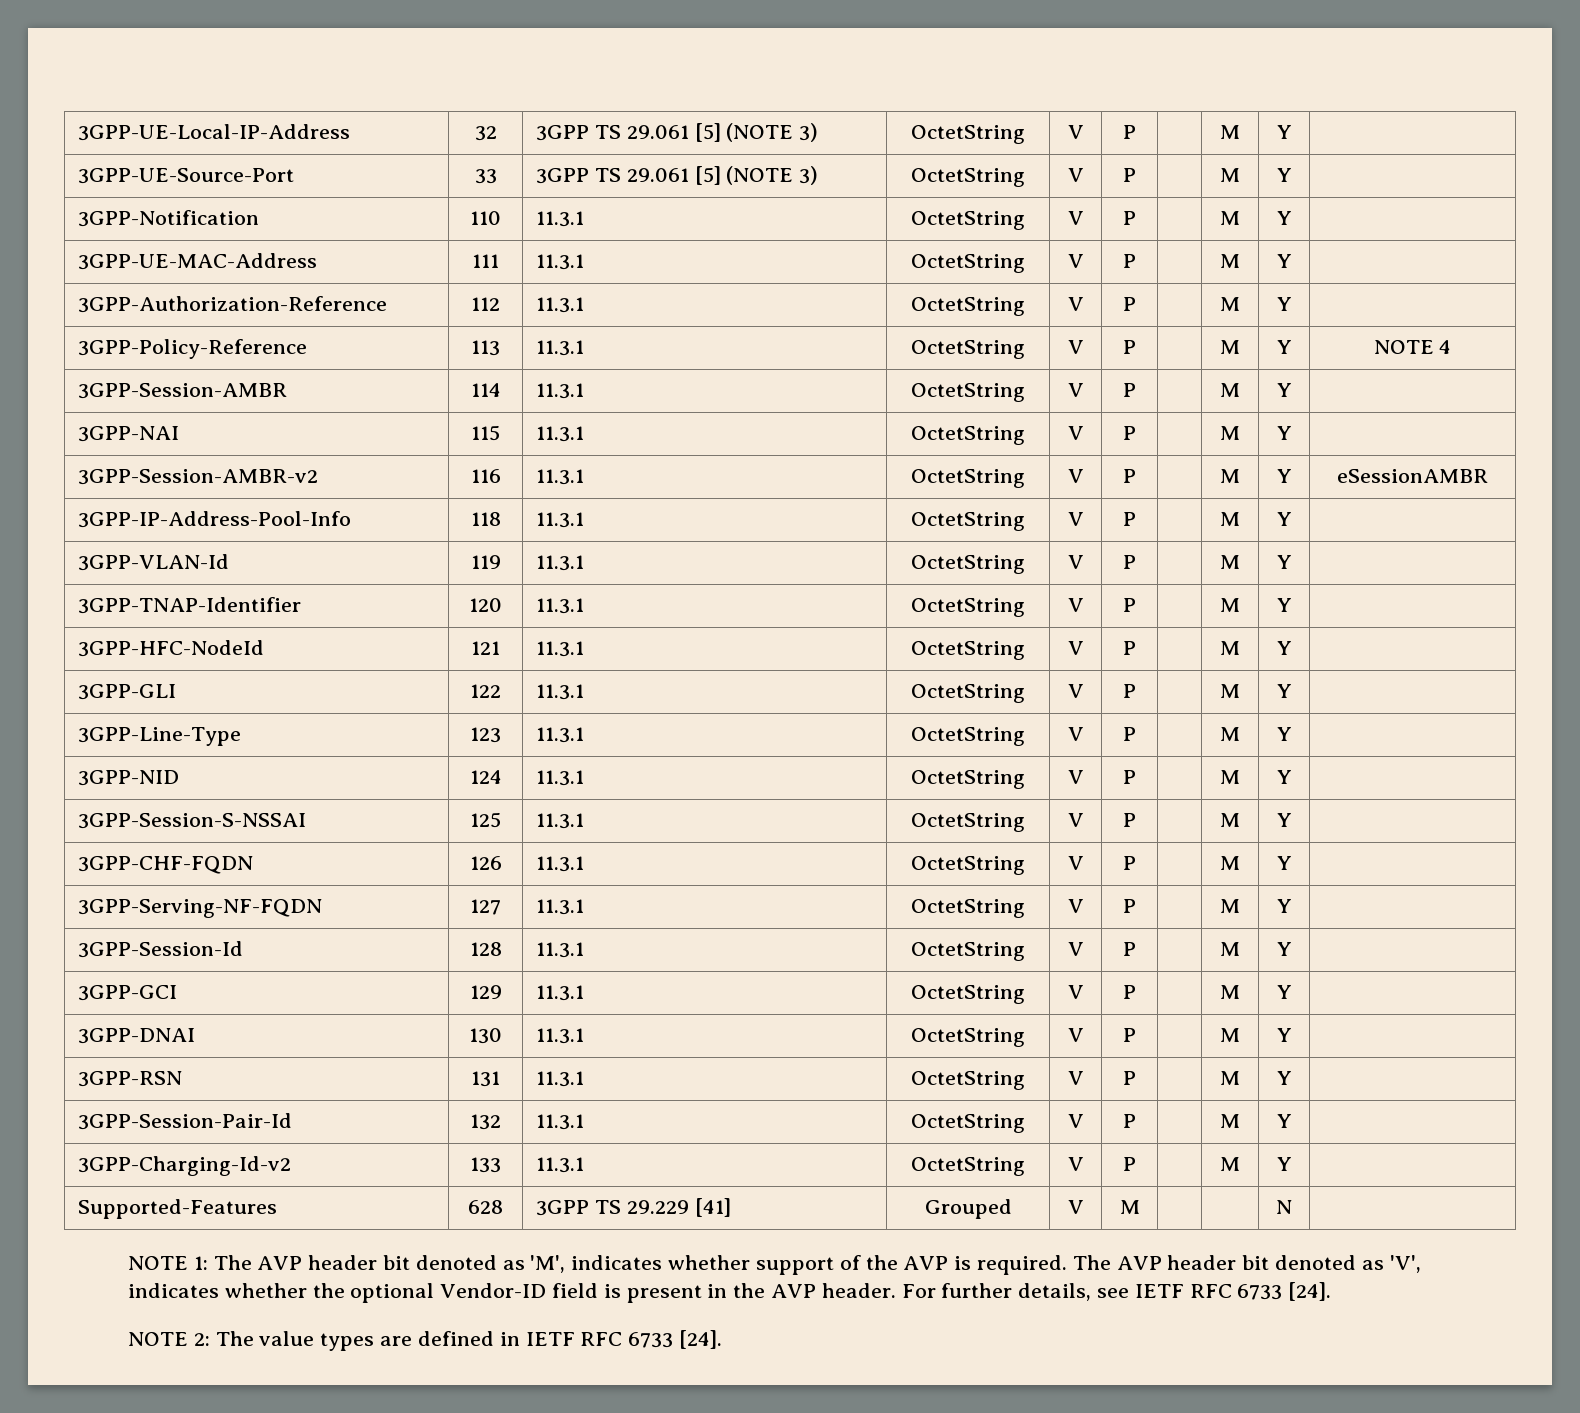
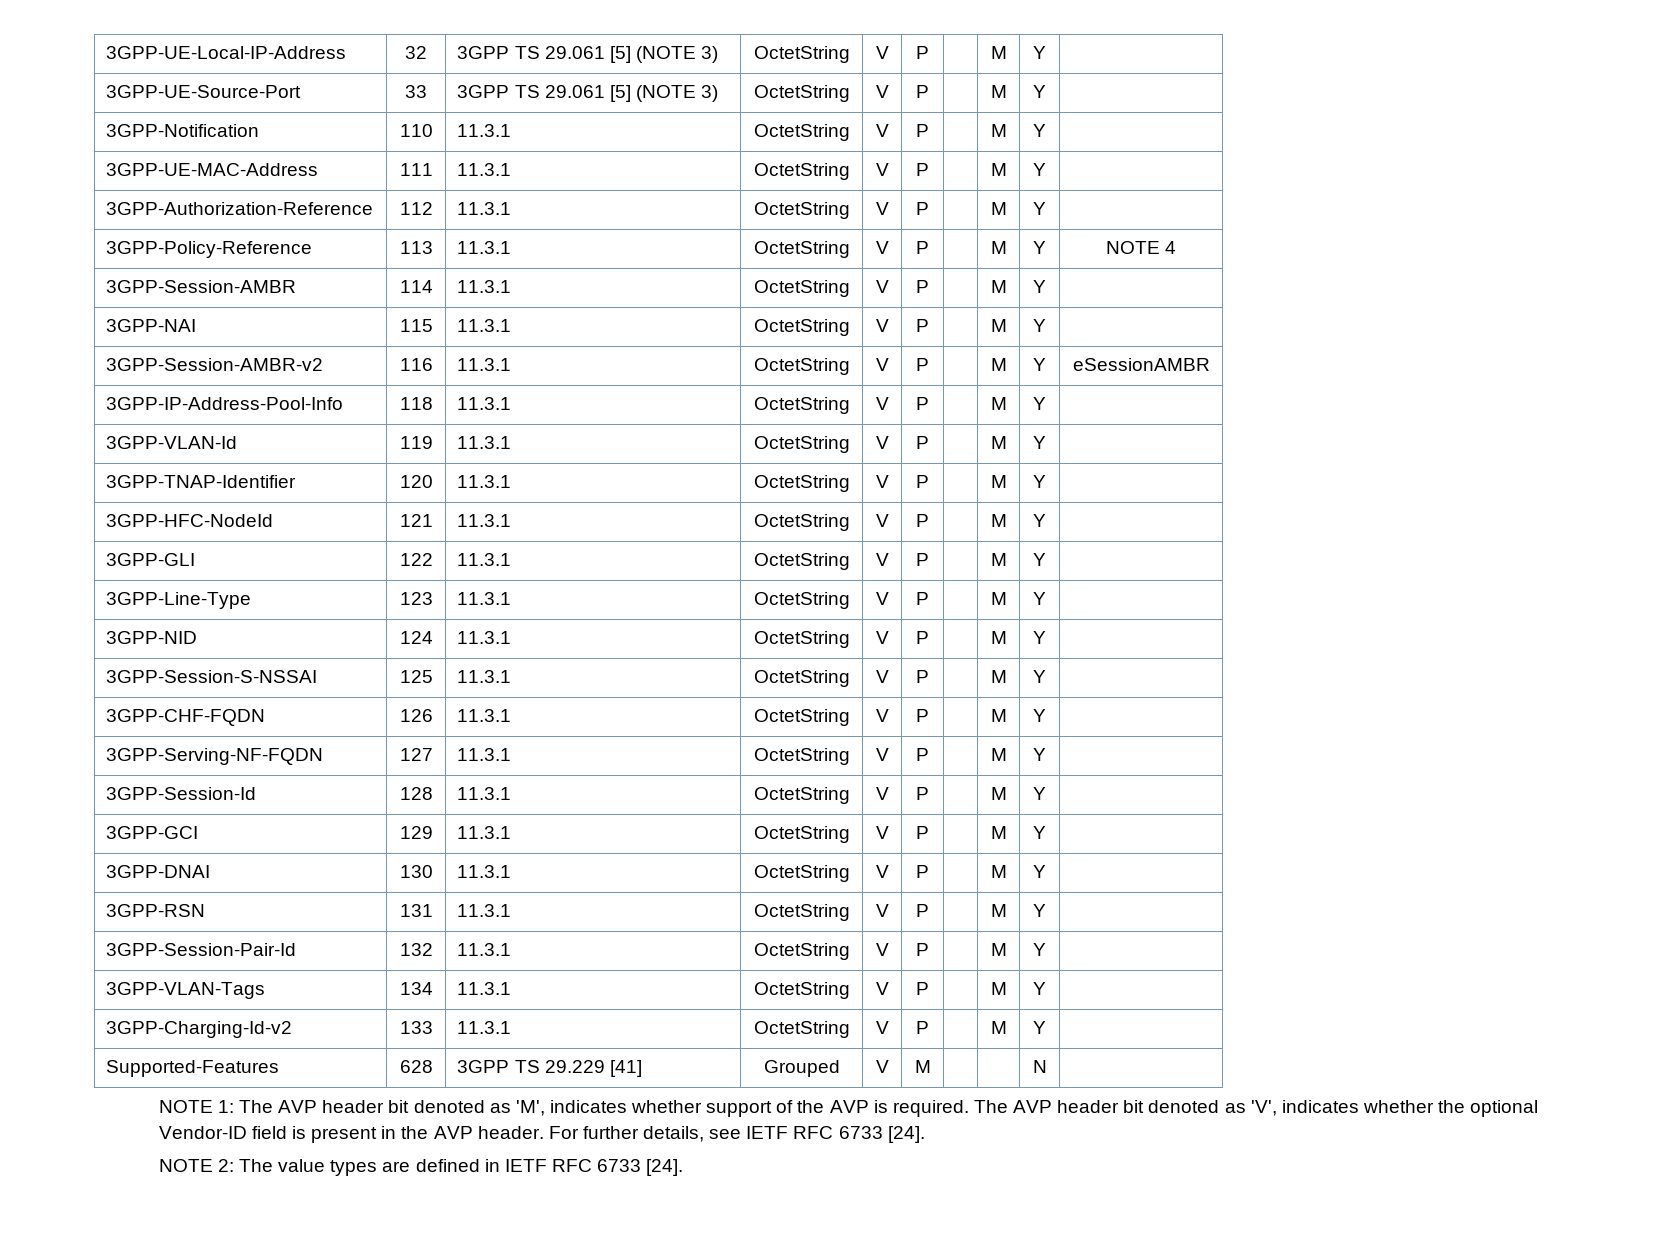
(1292, 1121) none -> [106,982,266,999] [399,982,433,995] [457,982,512,995] [753,982,850,999] [875,982,889,995] [916,982,929,995] [990,982,1007,995] [1033,982,1046,995] // 3GPP-VLAN-Tags | 134 | 11.3.1 | OctetString | V | P | | M | Y |

